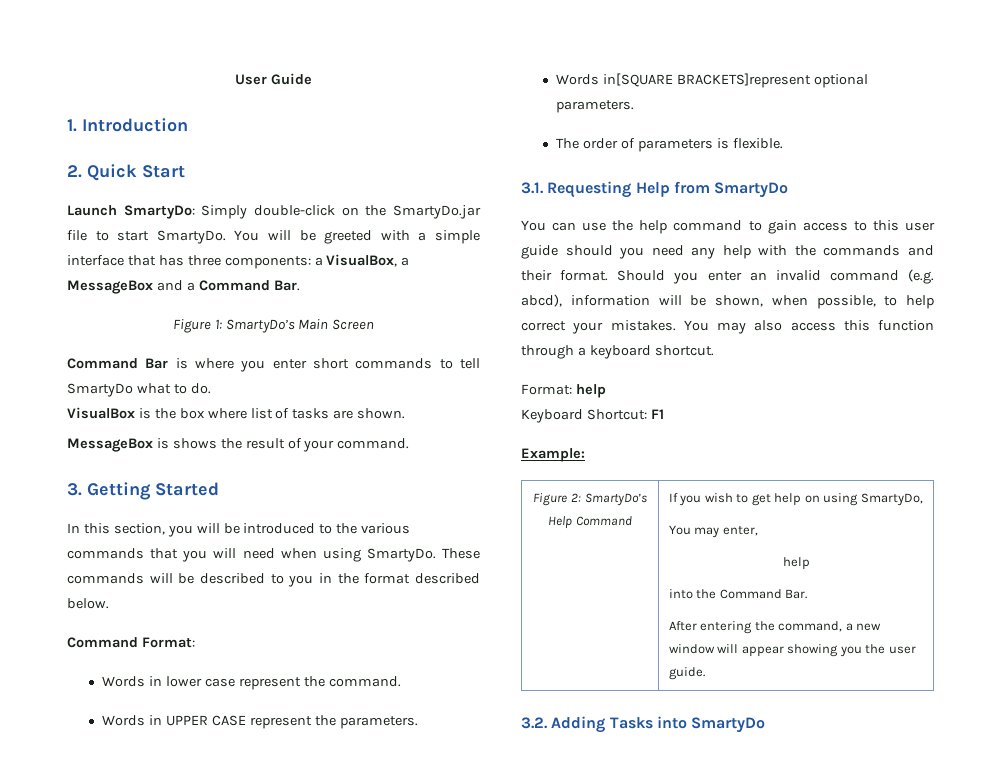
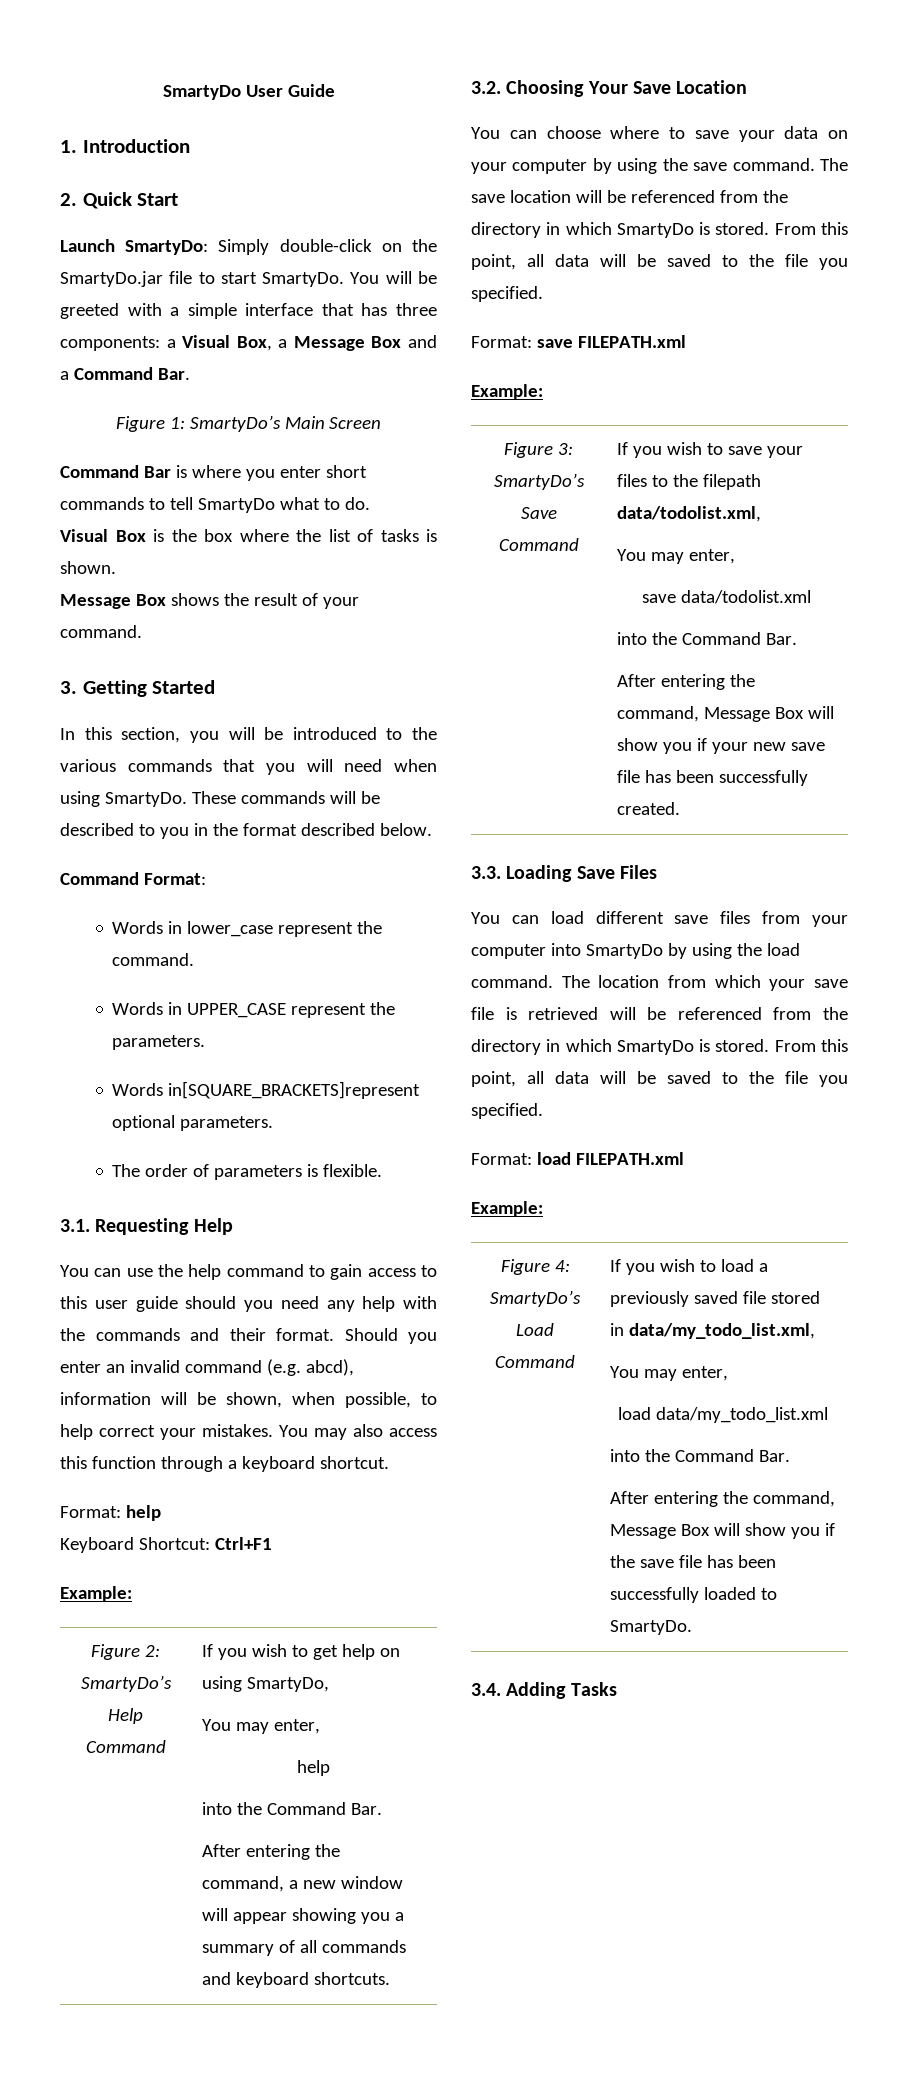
(235, 79) none -> [162,85,241,100] SmartyDo
[326,254,410,267] [67,280,153,294] VisualBox, a MessageBox -> [182,335,402,351] Visual Box, a Message Box
[67,407,135,419] VisualBox -> [60,529,146,542] Visual Box
(247, 413) none -> [296,529,321,542] the
[333,410,354,419] are -> [426,529,437,542] is
[67,438,169,452] MessageBox is -> [60,594,166,609] Message Box
[166,676,235,687] lower case -> [187,921,274,937] lower_case
[166,715,246,726] UPPER CASE -> [187,1003,287,1018] UPPER_CASE
[603,73,812,88] in[SQUARE BRACKETS]represent -> [168,1081,421,1099] in[SQUARE_BRACKETS]represent
[673,181,789,198] from SmartyDo -> (233, 1226) none
[650,409,664,419] F1 -> [214,1537,272,1550] Ctrl+F1
[865,644,916,654] [668,667,705,680] [521,716,766,733] the user guide. // 3.2. Adding Tasks into SmartyDo -> [395,1912,405,1921] [202,1940,407,1956] [202,1972,391,1988] [471,80,748,97] [471,126,848,142] [471,158,848,174] [471,190,788,203] [471,222,848,238] [471,254,848,270] [471,286,543,302] [471,335,686,348] [471,384,543,400] [504,442,573,458] [493,473,585,490] [520,507,557,519] [498,538,579,551] [617,442,804,458] [617,474,762,490] [617,506,762,522] [617,549,736,564] [642,590,811,604] [617,632,798,645] [617,674,756,690] [617,706,835,722] [617,738,826,754] [617,770,809,786] [617,802,681,815] [471,865,657,882] [471,911,849,927] [471,943,800,959] [471,975,848,991] [471,1007,848,1020] [471,1039,848,1055] [471,1071,848,1087] [471,1103,543,1119] [471,1152,684,1165] [471,1201,543,1217] [500,1259,570,1275] [490,1290,581,1307] [516,1323,554,1336] [495,1355,575,1368] [610,1259,769,1275] [610,1291,821,1307] [610,1323,816,1339] [610,1366,729,1381] [618,1407,828,1423] [610,1449,791,1462] [610,1491,836,1507] [610,1523,836,1539] [610,1555,777,1568] [610,1587,778,1603] [610,1620,693,1635] [471,1682,617,1699] a summary of all commands and keyboard shortcuts. // 3.2. Choosing Your Save Location // You can choose where to save your data on your computer by using the save command. The save location will be referenced from the directory in which SmartyDo is stored. From this point, all data will be saved to the file you specified. // Format: save FILEPATH.xml // Example: // Figure 3: SmartyDo’s Save Command | If you wish to save your files to the filepath data/todolist.xml, // You may enter, // save data/todolist.xml // into the Command Bar. // After entering the command, Message Box will show you if your new save file has been successfully created. // 3.3. Loading Save Files // You can load different save files from your computer into SmartyDo by using the load command. The location from which your save file is retrieved will be referenced from the directory in which SmartyDo is stored. From this point, all data will be saved to the file you specified. // Format: load FILEPATH.xml // Example: // Figure 4: SmartyDo’s Load Command | If you wish to load a previously saved file stored in data/my_todo_list.xml, // You may enter, // load data/my_todo_list.xml // into the Command Bar. // After entering the command, Message Box will show you if the save file has been successfully loaded to SmartyDo. // 3.4. Adding Tasks

